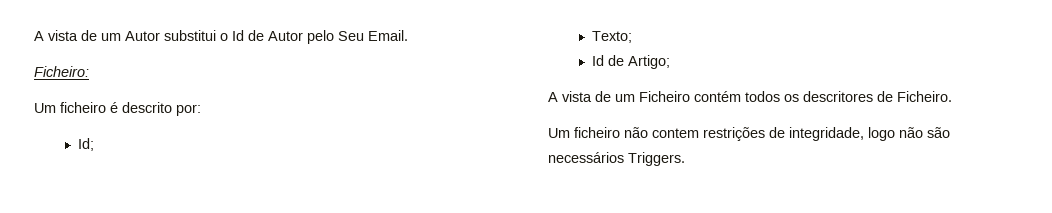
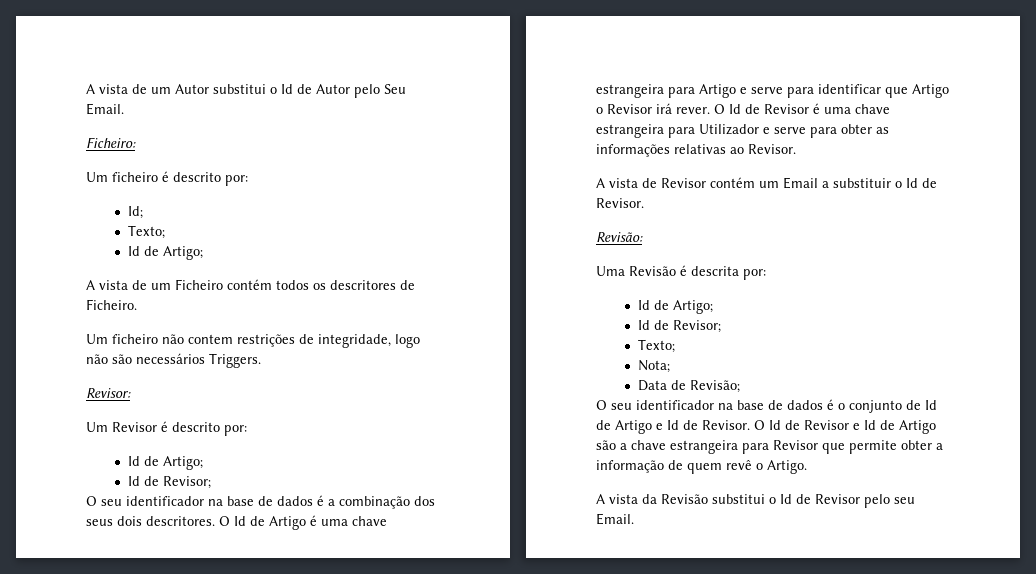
(685, 159) none -> [86,388,131,398] [86,421,247,436] [127,456,203,470] [127,476,211,489] [86,495,435,509] [86,515,387,530] [596,84,949,98] [596,103,890,114] [596,124,889,138] [596,144,796,157] [596,177,937,189] [596,198,644,208] [596,232,643,242] [596,265,766,280] [637,300,713,314] [637,320,721,333] [637,339,675,353] [637,360,670,373] [637,380,740,393] [596,399,937,413] [596,420,936,434] [596,440,943,454] [596,460,807,474] [596,494,915,508] [596,513,634,525] // Revisor: // Um Revisor é descrito por: // Id de Artigo; // Id de Revisor; // O seu identificador na base de dados é a combinação dos seus dois descritores. O Id de Artigo é uma chave estrangeira para Artigo e serve para identificar que Artigo o Revisor irá rever. O Id de Revisor é uma chave estrangeira para Utilizador e serve para obter as informações relativas ao Revisor. // A vista de Revisor contém um Email a substituir o Id de Revisor. // Revisão: // Uma Revisão é descrita por: // Id de Artigo; // Id de Revisor; // Texto; // Nota; // Data de Revisão; // O seu identificador na base de dados é o conjunto de Id de Artigo e Id de Revisor. O Id de Revisor e Id de Artigo são a chave estrangeira para Revisor que permite obter a informação de quem revê o Artigo. // A vista da Revisão substitui o Id de Revisor pelo seu Email.

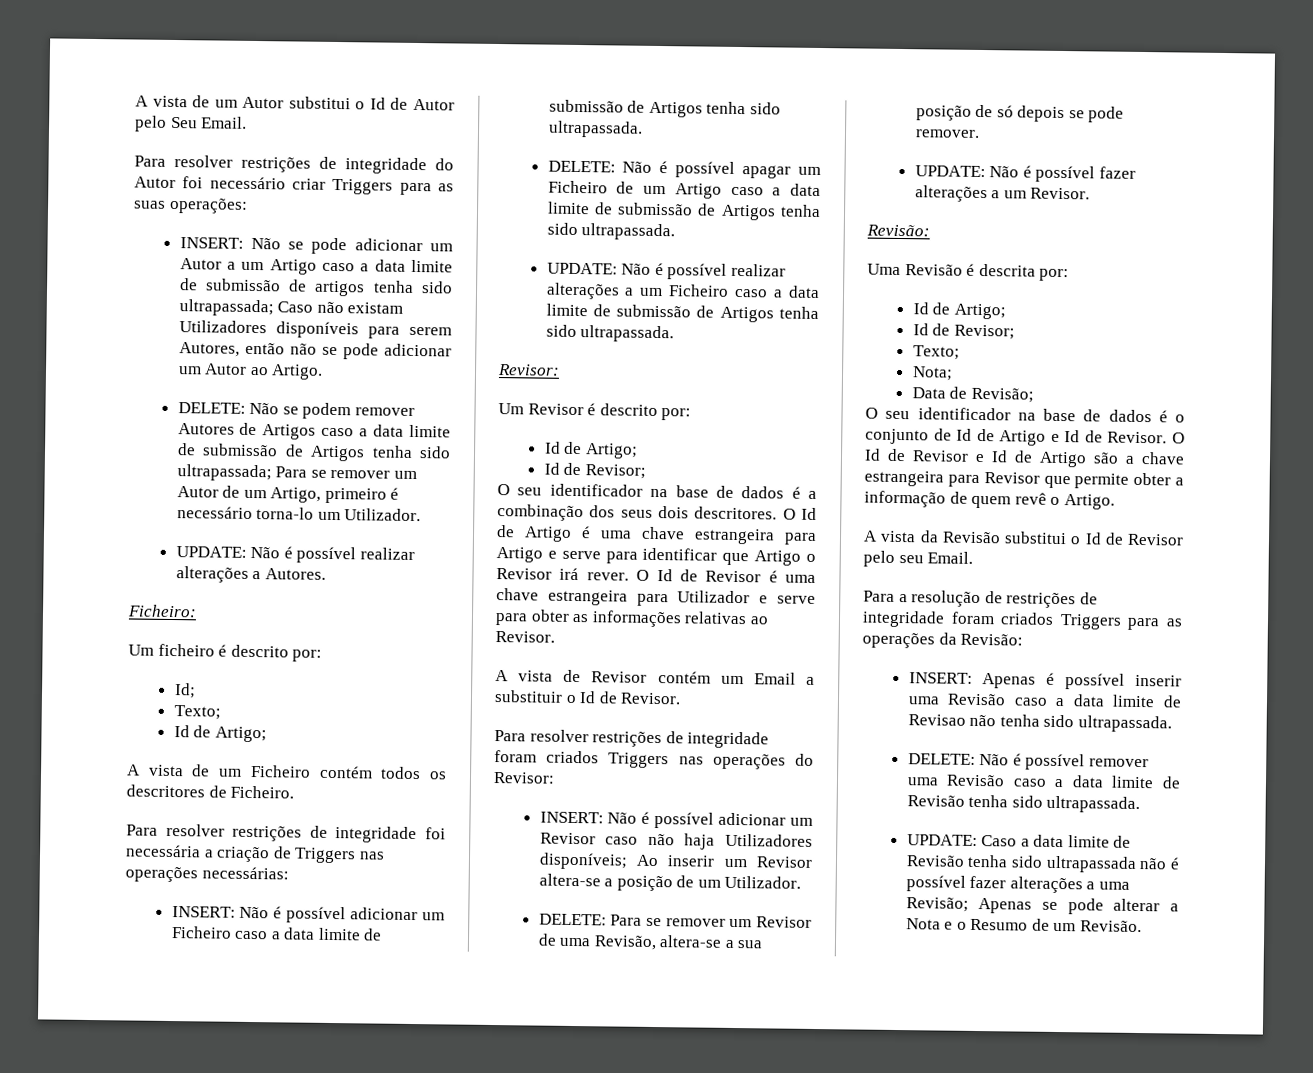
(124, 109) none -> [134,155,454,175] [134,176,454,196] [134,197,248,214] [179,237,453,255] [179,258,453,275] [179,278,453,297] [178,299,404,317] [178,320,452,339] [178,342,453,360] [177,363,324,380] [177,402,415,420] [177,422,451,440] [176,443,452,462] [176,464,417,482] [176,485,400,504] [176,506,422,522] [175,546,415,564] [175,566,326,583] // Para resolver restrições de integridade do Autor foi necessário criar Triggers para as suas operações: // INSERT: Não se pode adicionar um Autor a um Artigo caso a data limite de submissão de artigos tenha sido ultrapassada; Caso não existam Utilizadores disponíveis para serem Autores, então não se pode adicionar um Autor ao Artigo. // DELETE: Não se podem remover Autores de Artigos caso a data limite de submissão de Artigos tenha sido ultrapassada; Para se remover um Autor de um Artigo, primeiro é necessário torna-lo um Utilizador. // UPDATE: Não é possível realizar alterações a Autores.
[86,334,420,348] [86,353,261,368] Um ficheiro não contem restrições de integridade, logo não são necessários Triggers. -> [126,823,446,844] [125,844,385,864] [125,866,289,883] [171,906,445,924] [170,926,383,941] [548,99,781,118] [547,120,643,138] [547,160,821,179] [547,180,821,199] [546,201,821,221] [546,222,676,241] [546,262,786,280] [545,282,820,300] [545,303,819,323] [545,324,675,343] Para resolver restrições de integridade foi necessária a criação de Triggers nas operações necessárias: // INSERT: Não é possível adicionar um Ficheiro caso a data limite de submissão de Artigos tenha sido ultrapassada. // DELETE: Não é possível apagar um Ficheiro de um Artigo caso a data limite de submissão de Artigos tenha sido ultrapassada. // UPDATE: Não é possível realizar alterações a um Ficheiro caso a data limite de submissão de Artigos tenha sido ultrapassada.
(644, 203) none -> [494,729,770,749] [494,750,814,770] [493,772,555,784] [539,811,813,829] [539,832,813,850] [538,852,813,870] [538,873,802,892] [538,913,812,928] [537,933,764,951] [915,104,1125,123] [914,129,980,138] [914,165,1136,183] [914,185,1091,203] // Para resolver restrições de integridade foram criados Triggers nas operações do Revisor: // INSERT: Não é possível adicionar um Revisor caso não haja Utilizadores disponíveis; Ao inserir um Revisor altera-se a posição de um Utilizador. // DELETE: Para se remover um Revisor de uma Revisão, altera-se a sua posição de só depois se pode remover. // UPDATE: Não é possível fazer alterações a um Revisor.
(634, 519) none -> [863,590,1098,609] [862,610,1183,631] [862,632,1024,649] [908,672,1182,690] [907,693,1182,708] [907,714,1172,733] [907,753,1149,771] [906,774,1181,789] [906,794,1141,814] [906,834,1132,848] [905,854,1180,873] [905,875,1130,894] [905,897,1179,915] [905,918,1143,933] // Para a resolução de restrições de integridade foram criados Triggers para as operações da Revisão: // INSERT: Apenas é possível inserir uma Revisão caso a data limite de Revisao não tenha sido ultrapassada. // DELETE: Não é possível remover uma Revisão caso a data limite de Revisão tenha sido ultrapassada. // UPDATE: Caso a data limite de Revisão tenha sido ultrapassada não é possível fazer alterações a uma Revisão; Apenas se pode alterar a Nota e o Resumo de um Revisão.

